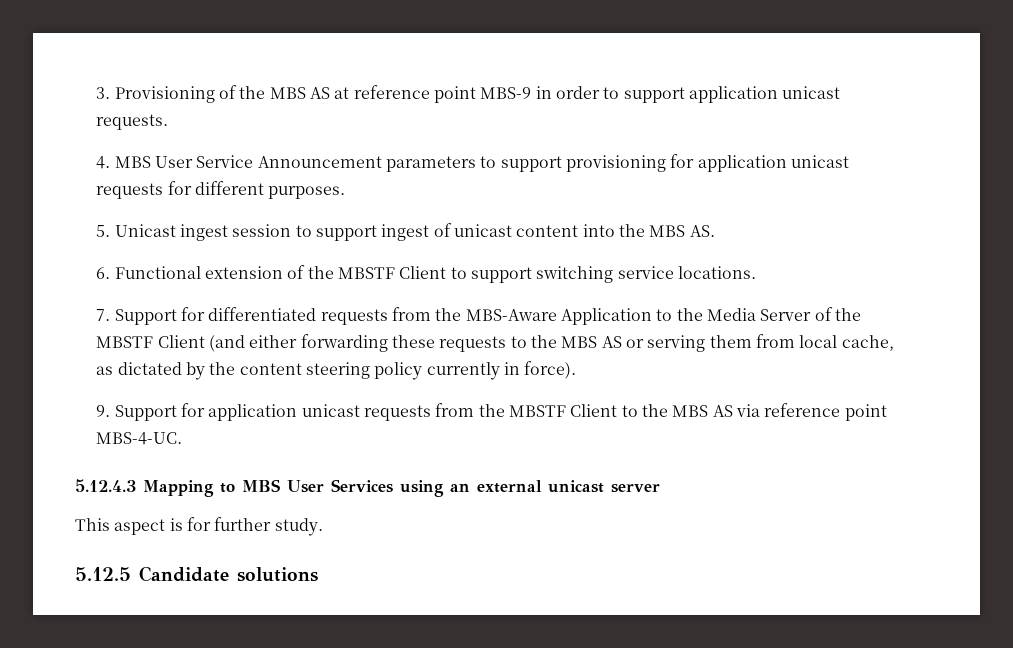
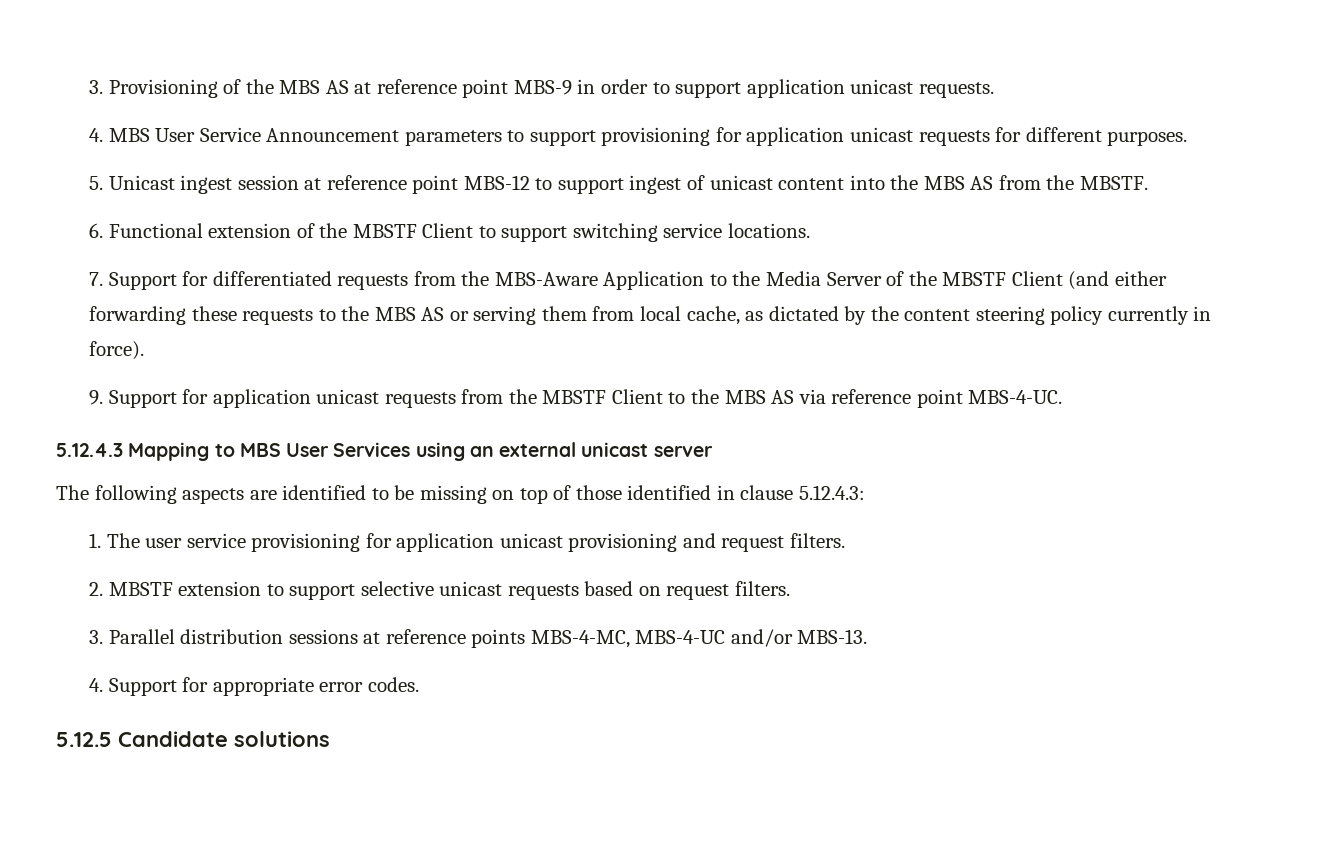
(292, 230) none -> [304,175,530,194] at reference point MBS-12
[689,225,715,237] AS. -> [970,175,1148,190] AS from the MBSTF.
[75,517,323,536] This aspect is for further study. -> [56,485,866,504] [89,533,845,552] [89,581,790,600] [89,629,868,648] [89,677,419,696] The following aspects are identified to be missing on top of those identified in clause 5.12.4.3: // 1. The user service provisioning for application unicast provisioning and request filters. // 2. MBSTF extension to support selective unicast requests based on request filters. // 3. Parallel distribution sessions at reference points MBS-4-MC, MBS-4-UC and/or MBS-13. // 4. Support for appropriate error codes.

